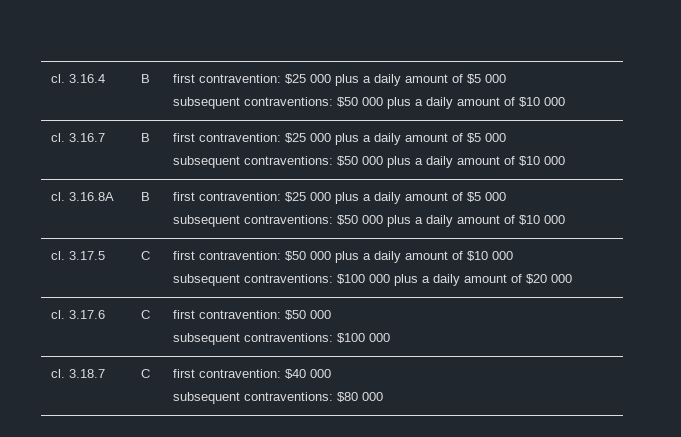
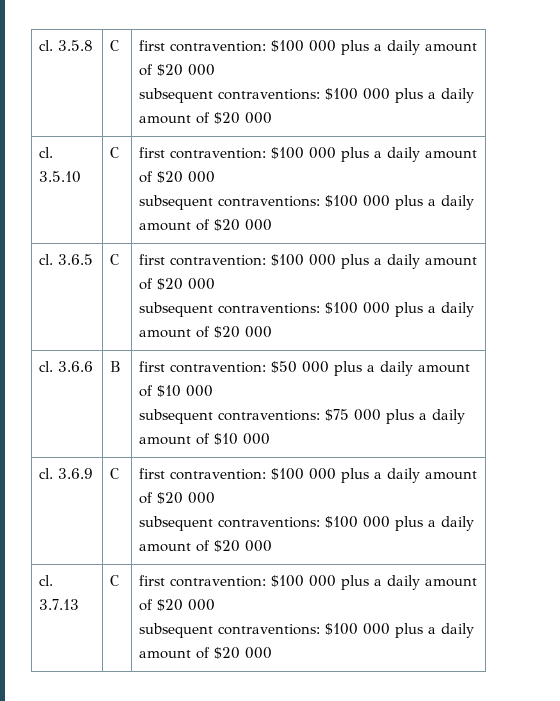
[50,74,105,83] [140,74,150,83] [172,74,506,86] [172,97,565,109] [50,133,105,142] [140,133,150,142] [172,133,506,145] [172,156,565,168] [50,192,114,201] [140,192,150,201] [172,192,506,204] [172,215,565,227] [50,251,105,260] [140,251,150,260] cl. 3.16.4 | B | first contravention: $25 000 plus a daily amount of $5 000 // subsequent contraventions: $50 000 plus a daily amount of $10 000 // cl. 3.16.7 | B | first contravention: $25 000 plus a daily amount of $5 000 // subsequent contraventions: $50 000 plus a daily amount of $10 000 // cl. 3.16.8A | B | first contravention: $25 000 plus a daily amount of $5 000 // subsequent contraventions: $50 000 plus a daily amount of $10 000 // cl. 3.17.5 | C -> [39,40,94,51] [110,40,120,51] [139,40,478,55] [139,64,216,76] [139,88,475,103] [139,112,273,124] [39,147,54,158] [39,171,82,183] [110,147,120,158] [139,147,478,162] [139,171,216,183] [139,195,475,210] [139,219,273,231] [39,254,94,265] [110,254,120,265] [139,254,478,269] [139,278,216,290] [139,302,475,317] [139,326,273,338] [39,361,94,372] [110,361,122,372] cl. 3.5.8 | C | first contravention: $100 000 plus a daily amount of $20 000 // subsequent contraventions: $100 000 plus a daily amount of $20 000 // cl. 3.5.10 | C | first contravention: $100 000 plus a daily amount of $20 000 // subsequent contraventions: $100 000 plus a daily amount of $20 000 // cl. 3.6.5 | C | first contravention: $100 000 plus a daily amount of $20 000 // subsequent contraventions: $100 000 plus a daily amount of $20 000 // cl. 3.6.6 | B
(513, 255) none -> [139,409,466,424] [139,433,271,445] [39,468,94,479] [110,468,120,479] [139,468,478,483] [139,492,216,504] // subsequent contraventions: $75 000 plus a daily amount of $10 000 // cl. 3.6.9 | C | first contravention: $100 000 plus a daily amount of $20 000
[68,310,105,319] [140,310,150,319] [172,310,331,320] [172,333,390,345] [50,369,105,378] [140,369,150,378] [172,369,331,379] [172,392,358,404] 3.17.6 | C | first contravention: $50 000 // subsequent contraventions: $100 000 // cl. 3.18.7 | C | first contravention: $40 000 // subsequent contraventions: $80 -> [39,599,80,610] [110,575,120,586] [139,575,478,590] [139,599,216,611] [139,623,475,638] [139,647,241,659] 3.7.13 | C | first contravention: $100 000 plus a daily amount of $20 000 // subsequent contraventions: $100 000 plus a daily amount of $20

